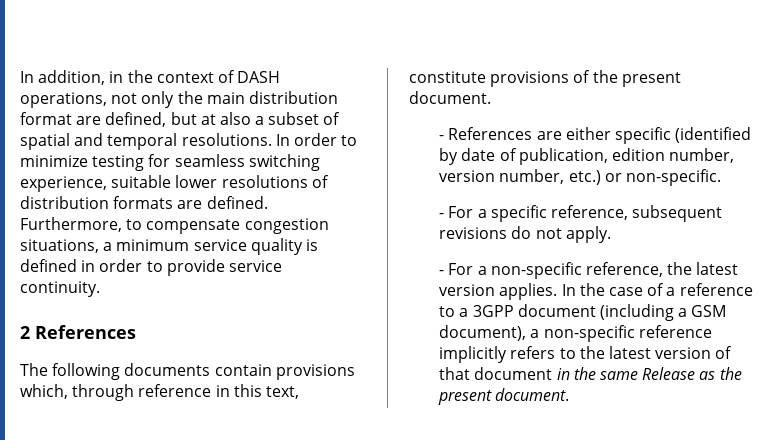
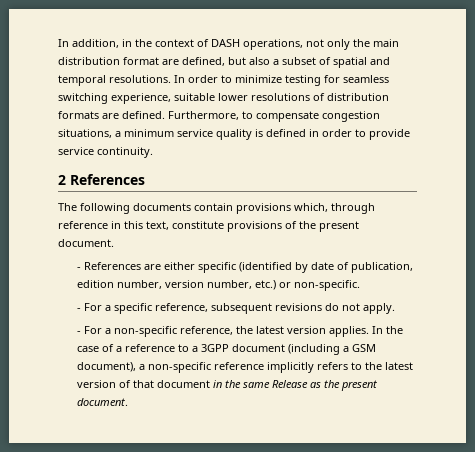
[200,114,216,125] at -> (246, 61) none

